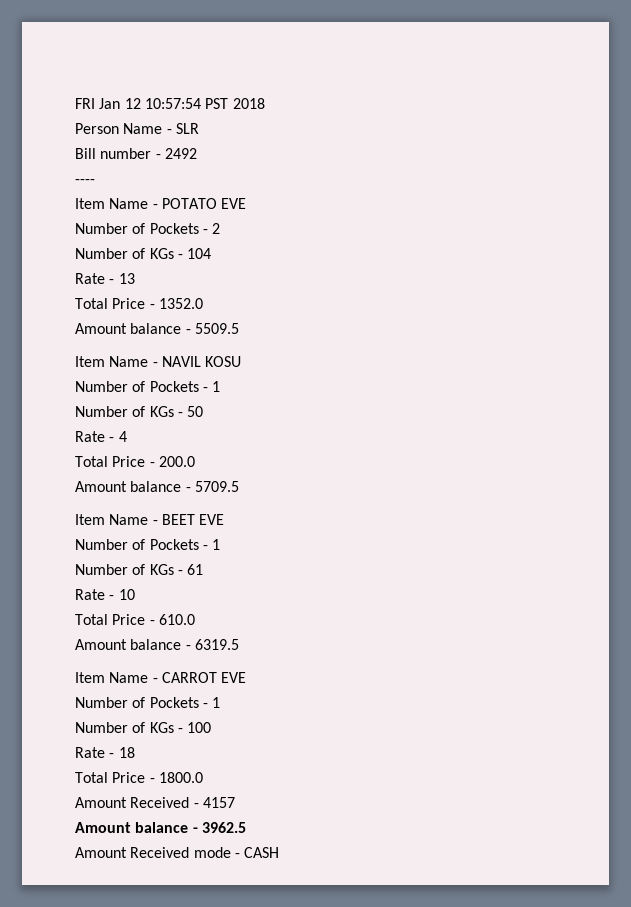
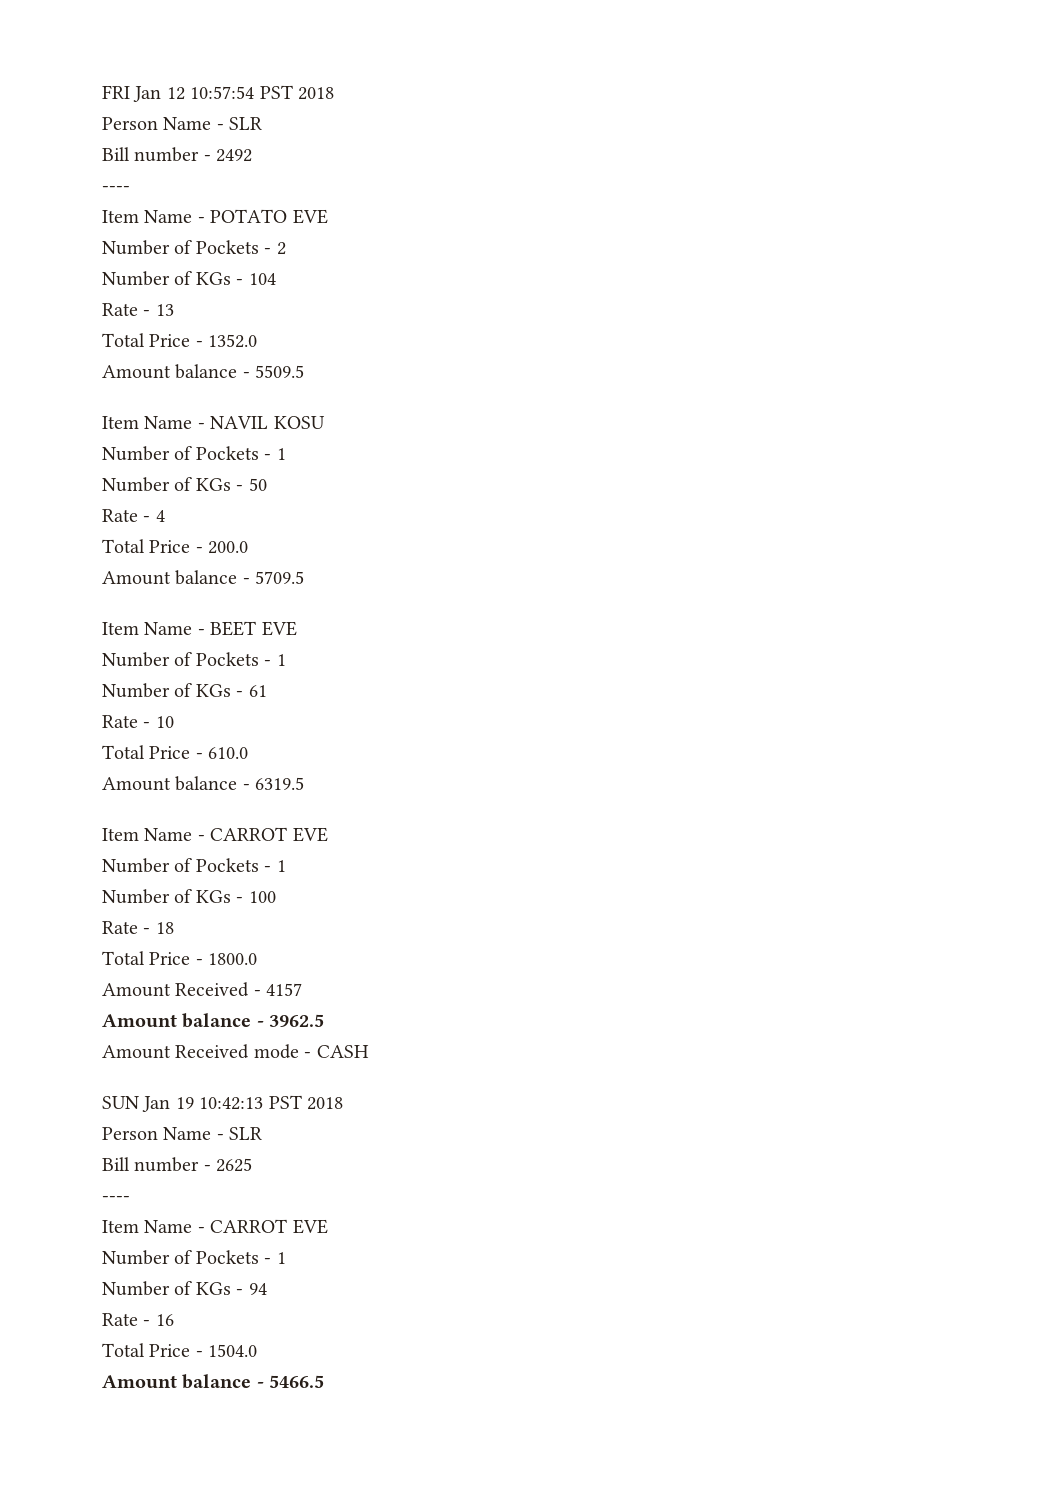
(280, 852) none -> [102,1095,343,1112] [102,1127,263,1140] [102,1157,253,1172] [102,1196,130,1202] [102,1219,328,1234] [102,1250,286,1265] [102,1281,267,1296] [102,1313,174,1326] [102,1343,258,1357] [102,1374,325,1389] // SUN Jan 19 10:42:13 PST 2018 // Person Name - SLR // Bill number - 2625 // ---- // Item Name - CARROT EVE // Number of Pockets - 1 // Number of KGs - 94 // Rate - 16 // Total Price - 1504.0 // Amount balance - 5466.5

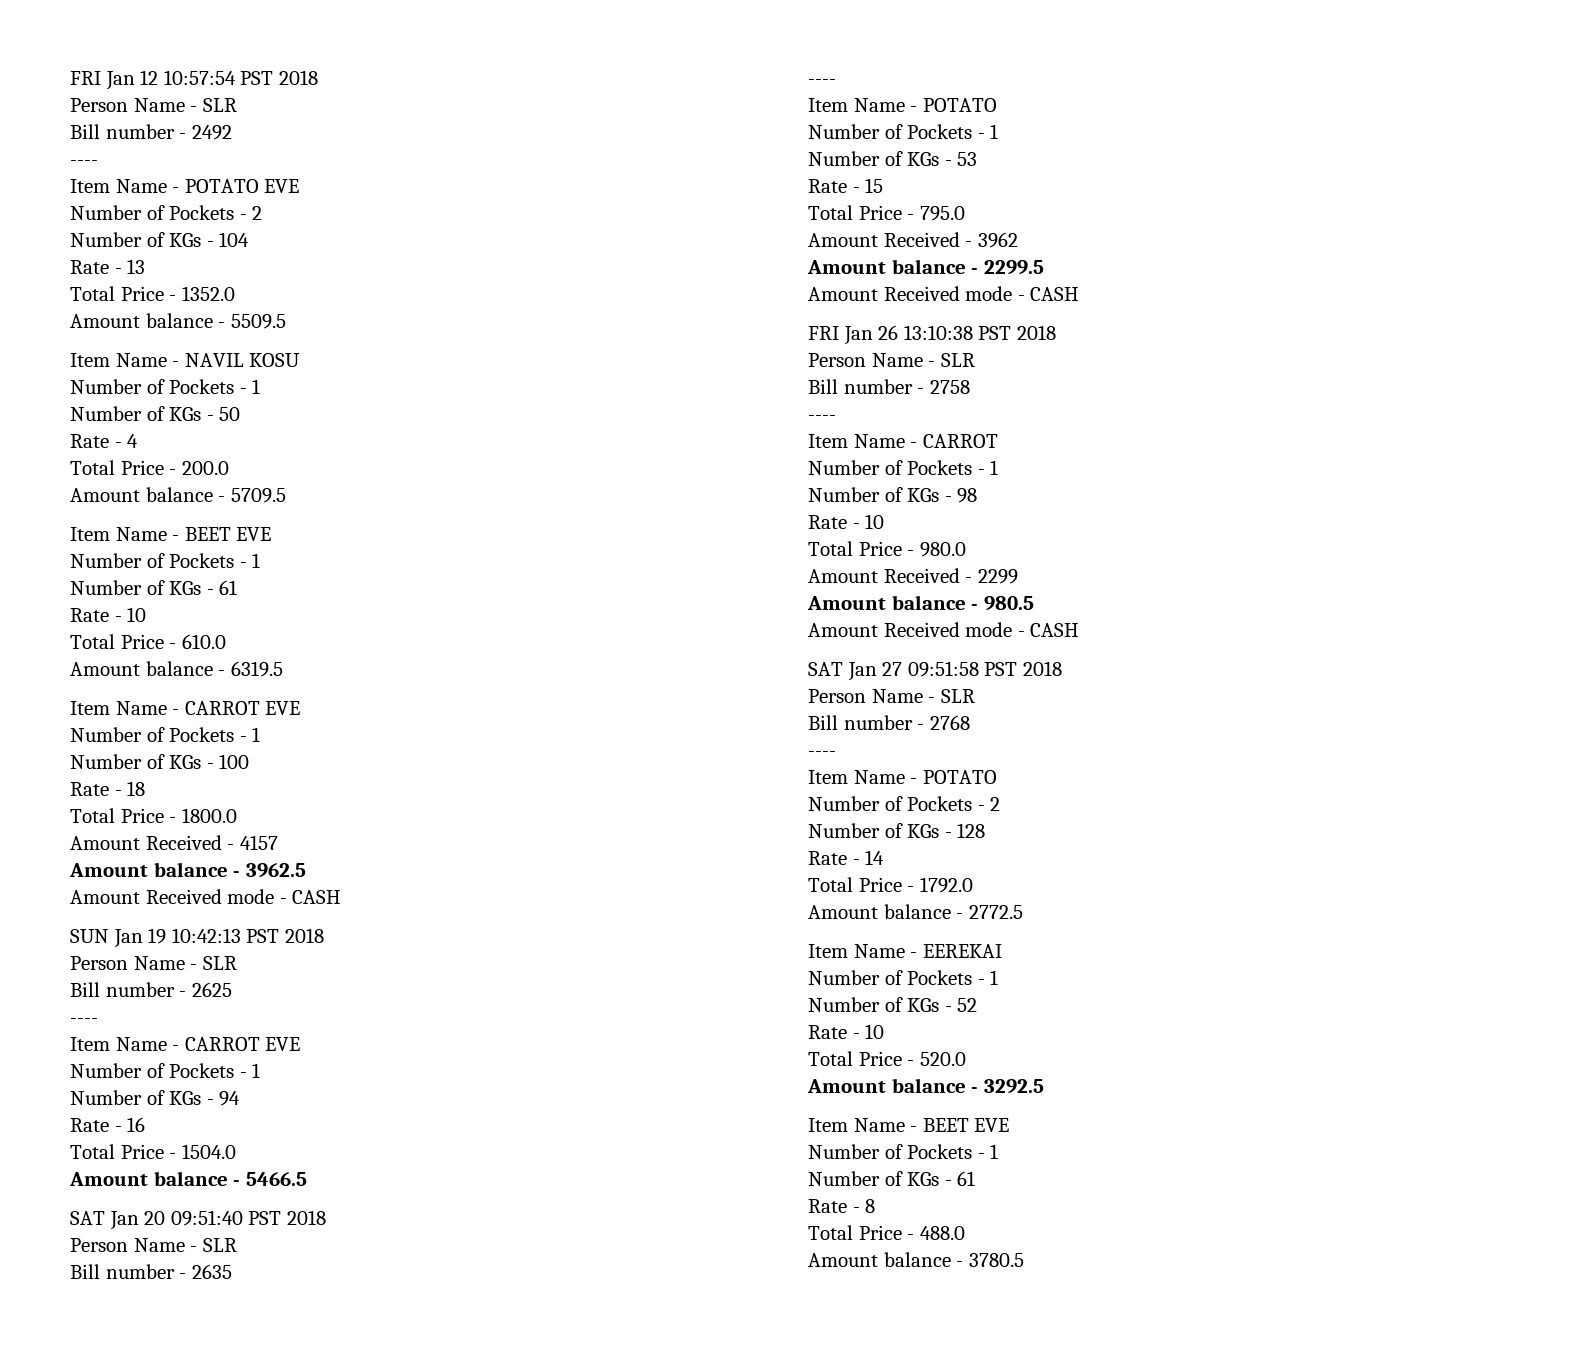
(325, 1381) none -> [70,1210,326,1230] [70,1238,237,1252] [70,1264,232,1279] [808,79,836,85] [808,98,997,112] [808,124,999,139] [808,151,978,166] [808,178,884,193] [808,205,965,221] [808,232,1018,248] [807,259,1044,275] [808,286,1080,301] [808,325,1056,345] [808,353,975,367] [808,379,970,394] [808,415,836,421] [808,434,998,448] [808,460,999,475] [808,487,978,503] [808,514,885,529] [808,541,966,557] [808,568,1018,584] [807,595,1034,611] [808,622,1080,637] [808,661,1062,681] [808,689,975,703] [808,715,970,730] [808,751,836,757] [808,770,997,784] [808,796,1001,811] [808,823,986,838] [808,850,885,865] [808,877,973,893] [808,904,1023,919] [808,944,1002,958] [808,970,999,985] [808,997,978,1012] [808,1024,885,1039] [808,1051,966,1066] [807,1078,1044,1094] [808,1118,1010,1132] [808,1144,999,1159] [808,1171,976,1186] [808,1199,876,1213] [808,1225,965,1240] [808,1252,1024,1267] // SAT Jan 20 09:51:40 PST 2018 // Person Name - SLR // Bill number - 2635 // ---- // Item Name - POTATO // Number of Pockets - 1 // Number of KGs - 53 // Rate - 15 // Total Price - 795.0 // Amount Received - 3962 // Amount balance - 2299.5 // Amount Received mode - CASH // FRI Jan 26 13:10:38 PST 2018 // Person Name - SLR // Bill number - 2758 // ---- // Item Name - CARROT // Number of Pockets - 1 // Number of KGs - 98 // Rate - 10 // Total Price - 980.0 // Amount Received - 2299 // Amount balance - 980.5 // Amount Received mode - CASH // SAT Jan 27 09:51:58 PST 2018 // Person Name - SLR // Bill number - 2768 // ---- // Item Name - POTATO // Number of Pockets - 2 // Number of KGs - 128 // Rate - 14 // Total Price - 1792.0 // Amount balance - 2772.5 // Item Name - EEREKAI // Number of Pockets - 1 // Number of KGs - 52 // Rate - 10 // Total Price - 520.0 // Amount balance - 3292.5 // Item Name - BEET EVE // Number of Pockets - 1 // Number of KGs - 61 // Rate - 8 // Total Price - 488.0 // Amount balance - 3780.5

